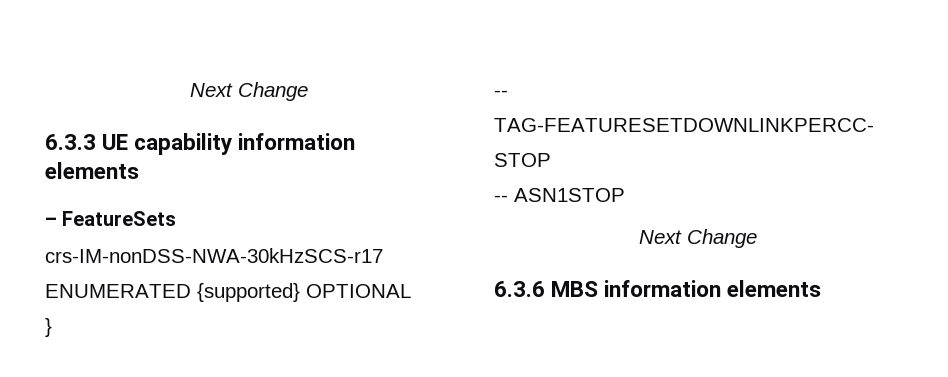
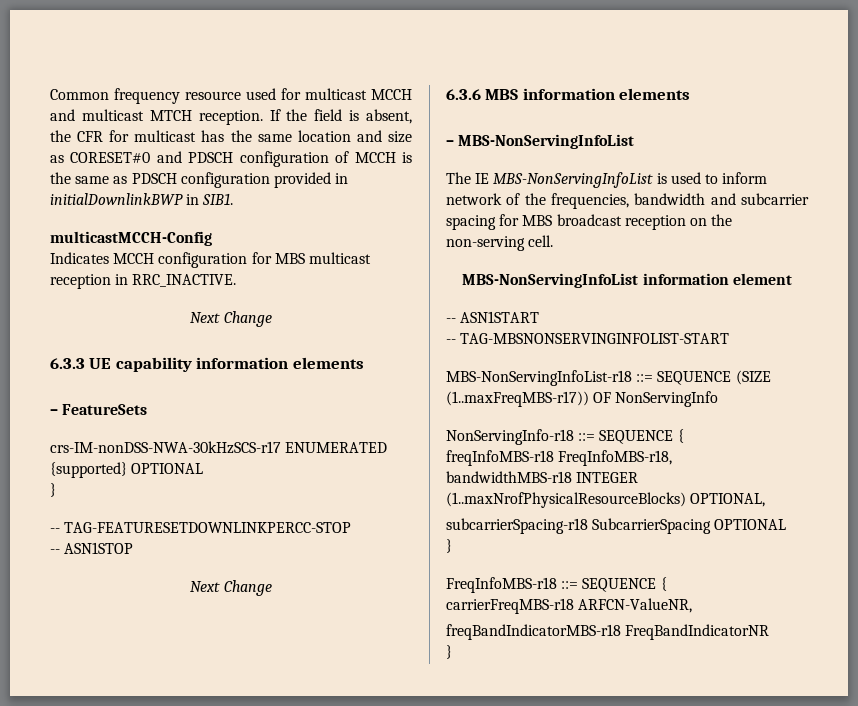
(189, 90) none -> [50,88,412,104] [50,109,412,125] [50,130,412,143] [50,151,412,167] [50,172,349,188] [50,193,234,205] [50,231,212,246] [50,252,371,268] [50,274,237,289] Common frequency resource used for multicast MCCH and multicast MTCH reception. If the field is absent, the CFR for multicast has the same location and size as CORESET#0 and PDSCH configuration of MCCH is the same as PDSCH configuration provided in initialDownlinkBWP in SIB1. // multicastMCCH-Config // Indicates MCCH configuration for MBS multicast reception in RRC_INACTIVE. //
(822, 288) none -> [446,134,635,149] [446,172,768,188] [446,193,809,209] [446,214,733,230] [446,235,554,251] [462,273,792,288] [446,311,540,323] [446,333,730,344] [446,370,771,386] [446,391,719,407] [446,429,684,445] [446,450,673,466] [446,471,639,483] [446,492,766,508] [446,518,787,534] [446,539,452,553] [446,577,667,593] [446,598,693,614] [446,624,770,640] [446,645,452,659] // – MBS-NonServingInfoList // The IE MBS-NonServingInfoList is used to inform network of the frequencies, bandwidth and subcarrier spacing for MBS broadcast reception on the non-serving cell. // MBS-NonServingInfoList information element // -- ASN1START // -- TAG-MBSNONSERVINGINFOLIST-START // MBS-NonServingInfoList-r18 ::= SEQUENCE (SIZE (1..maxFreqMBS-r17)) OF NonServingInfo // NonServingInfo-r18 ::= SEQUENCE { // freqInfoMBS-r18 FreqInfoMBS-r18, // bandwidthMBS-r18 INTEGER (1..maxNrofPhysicalResourceBlocks) OPTIONAL, // subcarrierSpacing-r18 SubcarrierSpacing OPTIONAL // } // FreqInfoMBS-r18 ::= SEQUENCE { // carrierFreqMBS-r18 ARFCN-ValueNR, // freqBandIndicatorMBS-r18 FreqBandIndicatorNR // }

